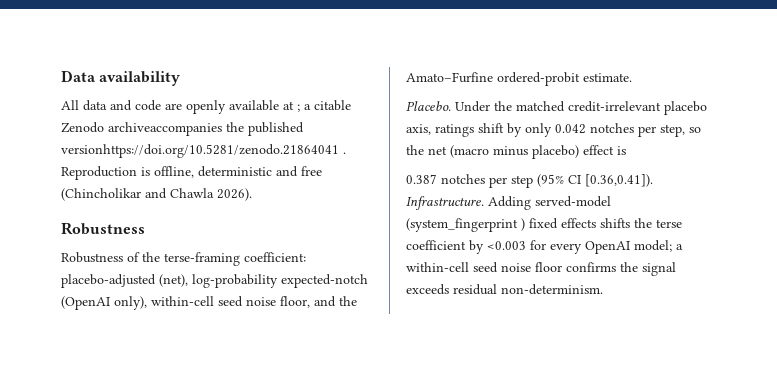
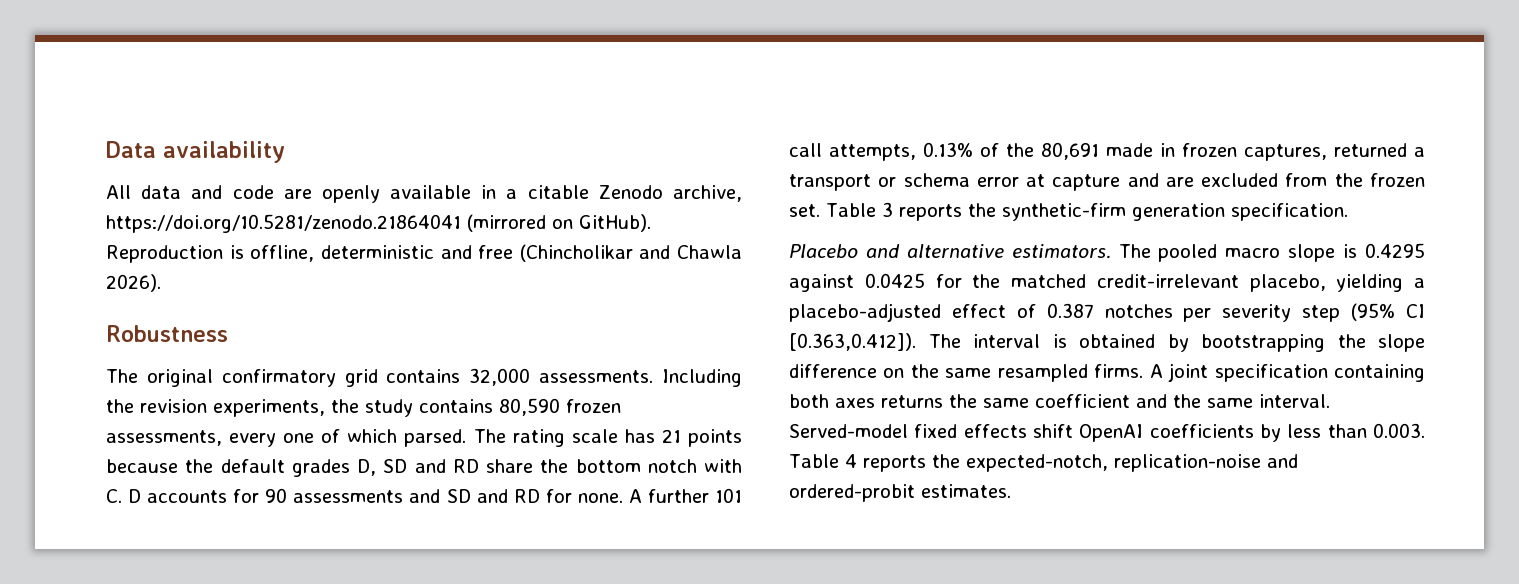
[283,101,300,112] at ; -> [481,185,497,199] in
[108,122,304,136] [61,144,346,158] archiveaccompanies the published versionhttps://doi.org/10.5281/zenodo.21864041 . -> [673,185,742,202] [106,214,651,233] archive, https://doi.org/10.5281/zenodo.21864041 (mirrored on GitHub).
[61,252,306,266] [61,274,368,288] [61,296,357,310] [406,72,632,86] [406,101,707,115] [406,123,701,137] [406,145,626,159] Robustness of the terse-framing coefficient: placebo-adjusted (net), log-probability expected-notch (OpenAI only), within-cell seed noise floor, and the Amato–Furfine ordered-probit estimate. // Placebo. Under the matched credit-irrelevant placebo axis, ratings shift by only 0.042 notches per step, so the net (macro minus placebo) effect is // -> [106,368,742,387] [106,398,621,417] [106,429,742,447] [106,459,742,477] [106,488,742,503] [789,142,1425,161] [789,173,1425,191] [789,202,1348,221] [789,243,1425,262] [789,273,1425,292] [789,303,1036,322] The original confirmatory grid contains 32,000 assessments. Including the revision experiments, the study contains 80,590 frozen assessments, every one of which parsed. The rating scale has 21 points because the default grades D, SD and RD share the bottom notch with C. D accounts for 90 assessments and SD and RD for none. A further 101 call attempts, 0.13% of the 80,691 made in frozen captures, returned a transport or schema error at capture and are excluded from the frozen set. Table 3 reports the synthetic-firm generation specification. // Placebo and alternative estimators. The pooled macro slope is 0.4295 against 0.0425 for the matched credit-irrelevant placebo, yielding a placebo-adjusted effect of
(507, 182) none -> [1222,304,1292,322] severity
[585,174,653,187] [406,196,611,210] [406,218,682,232] [406,240,683,254] [406,262,676,276] [406,284,603,295] [0.36,0.41]). Infrastructure. Adding served-model (system_fingerprint ) fixed effects shifts the terse coefficient by <0.003 for every OpenAI model; a within-cell seed noise floor confirms the signal exceeds residual non-determinism. -> [789,333,1425,352] [789,363,1425,382] [789,394,1330,408] [789,423,1425,442] [789,454,1298,472] [789,484,1011,502] [0.363,0.412]). The interval is obtained by bootstrapping the slope difference on the same resampled firms. A joint specification containing both axes returns the same coefficient and the same interval. Served-model fixed effects shift OpenAI coefficients by less than 0.003. Table 4 reports the expected-notch, replication-noise and ordered-probit estimates.

